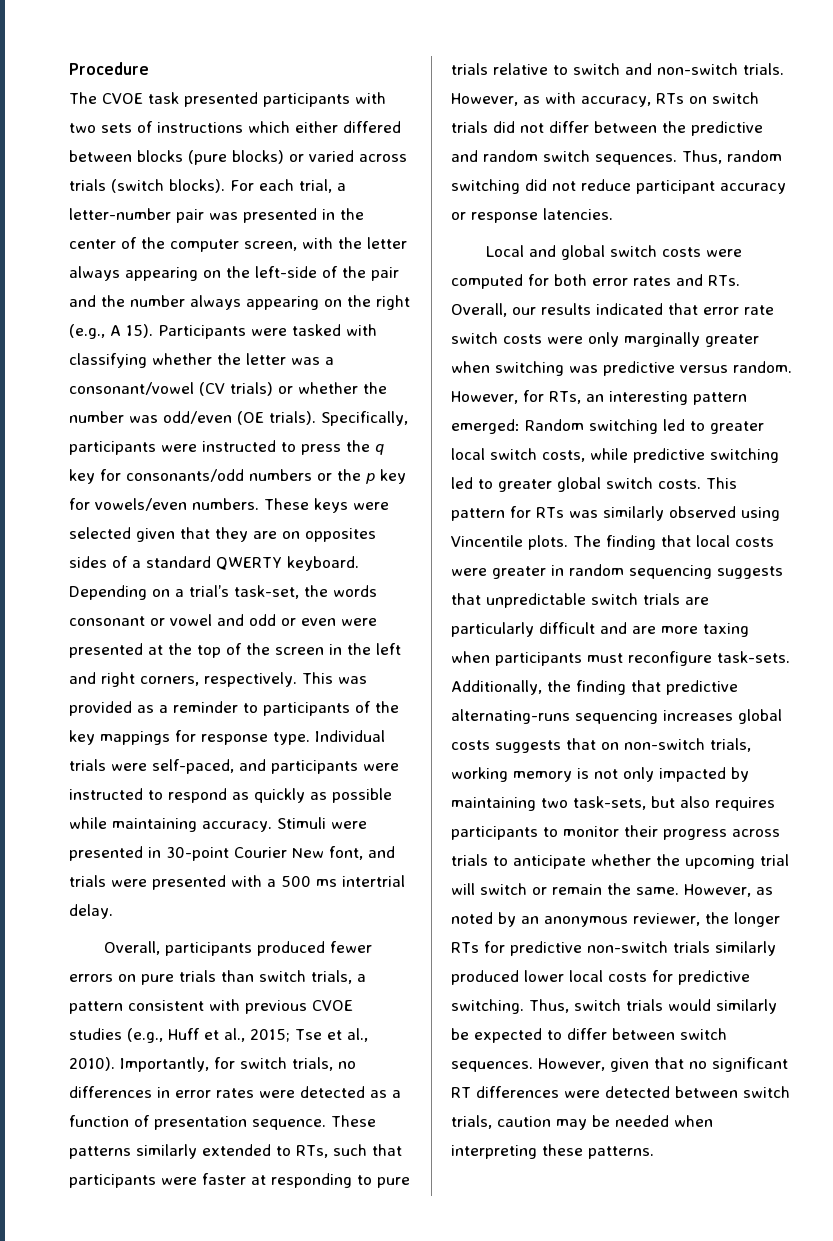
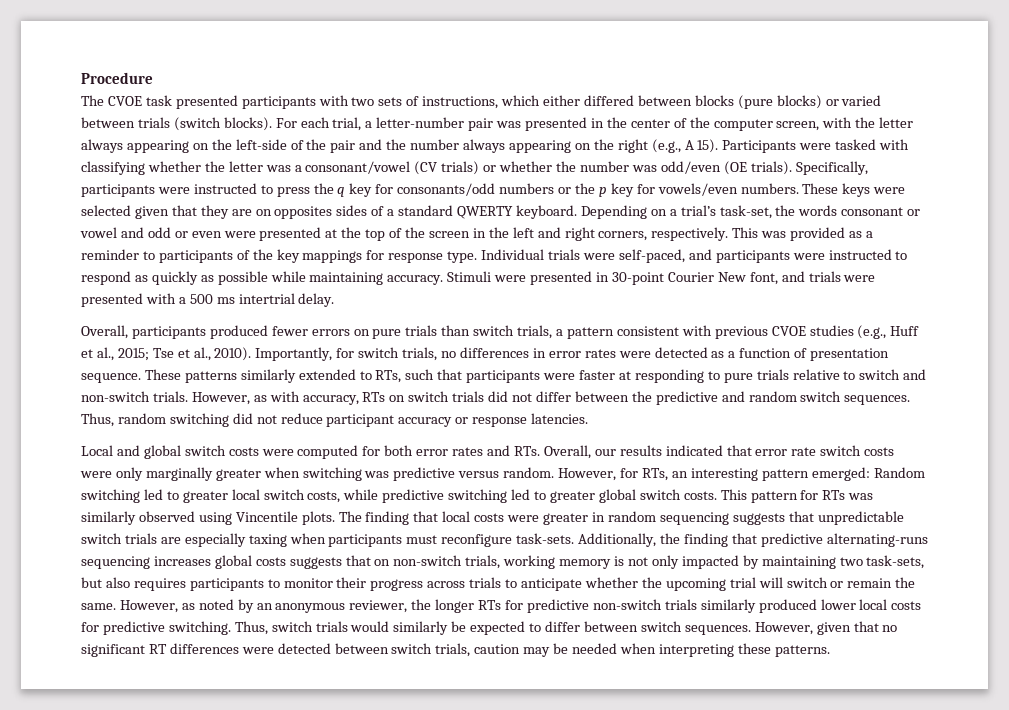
[157,122,243,133] instructions -> [422,96,499,109] instructions,
[359,154,407,162] across -> [81,117,135,128] between
[451,622,698,637] particularly difficult and are more -> [184,533,246,547] especially

